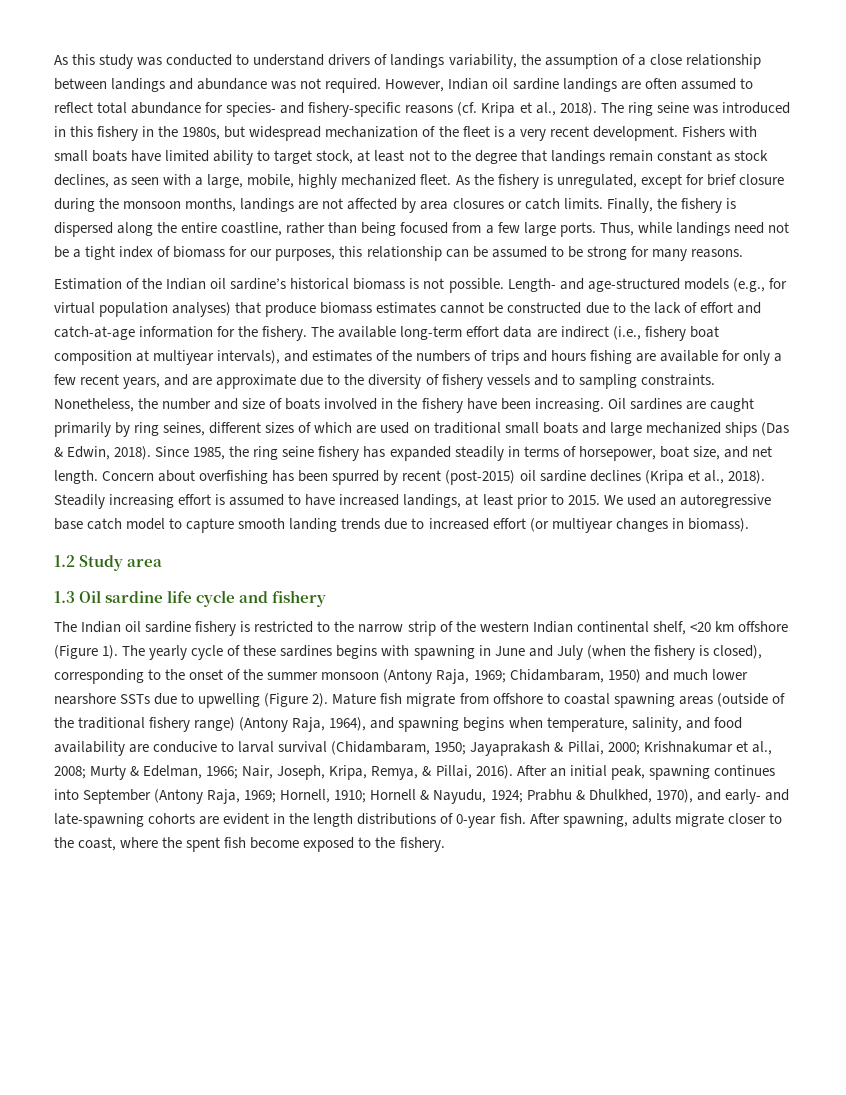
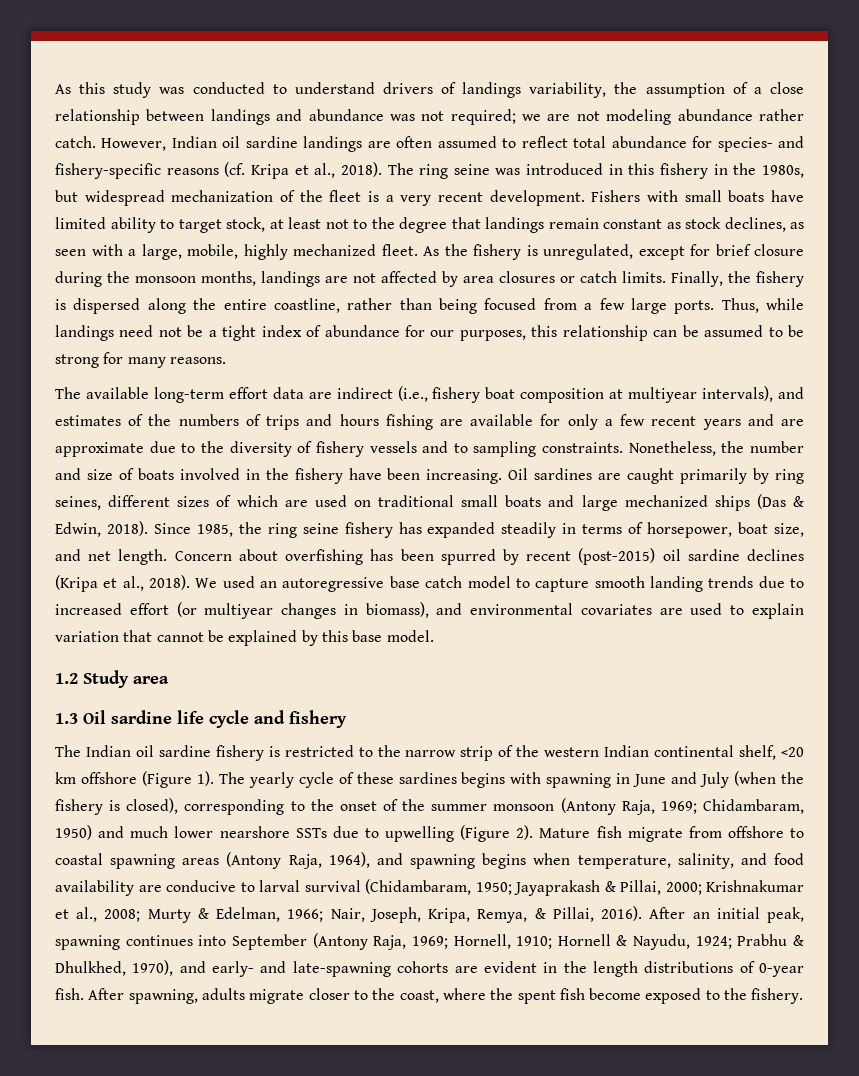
[325,78,382,93] required. -> [450,109,804,125] [55,136,96,148] required; we are not modeling abundance rather catch.
[173,246,226,258] biomass -> [324,325,400,337] abundance
[54,278,787,293] [54,302,761,317] [54,326,308,341] Estimation of the Indian oil sardine’s historical biomass is not possible. Length- and age-structured models (e.g., for virtual population analyses) that produce biomass estimates cannot be constructed due to the lack of effort and catch-at-age information for the fishery. -> (226, 360) none
[123,377,161,389] years, -> [702,419,741,430] years
[54,494,600,509] Steadily increasing effort is assumed to have increased landings, at least prior to 2015. -> (191, 582) none
[687,518,749,532] biomass). -> [365,602,804,619] [55,630,434,646] biomass), and environmental covariates are used to explain variation that cannot be explained by this base model.
[716,693,785,707] [54,717,236,732] (outside of the traditional fishery range) -> (220, 861) none

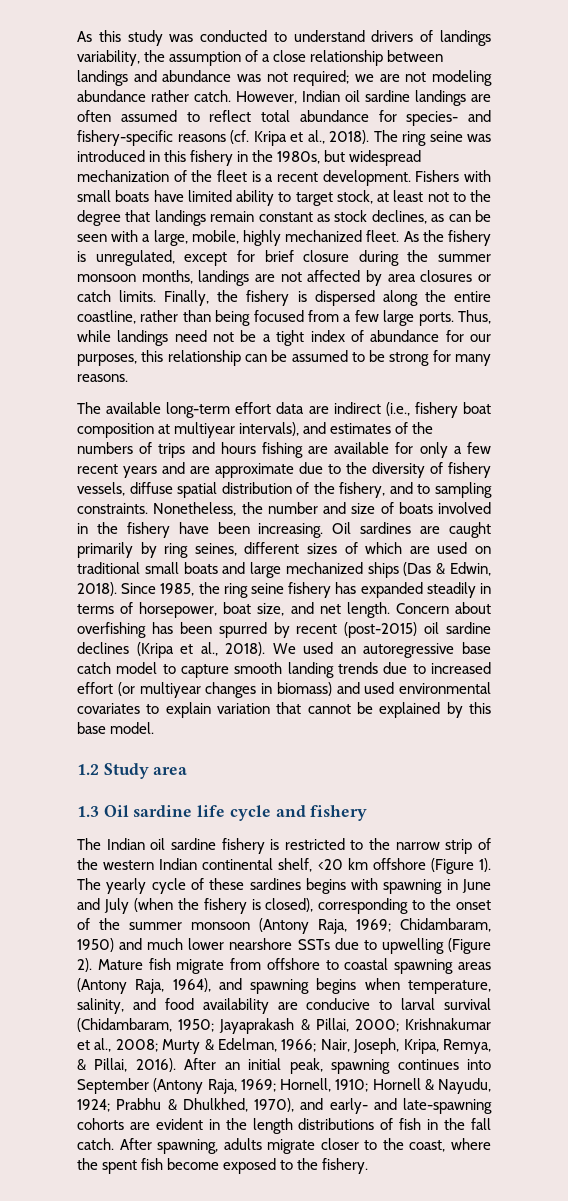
[400,195,432,206] very -> (274, 178) none
(804, 225) none -> [448,210,491,222] can be
(130, 277) none -> [438,254,491,262] summer
[369,441,417,453] vessels -> [77,482,386,498] vessels, diffuse spatial distribution of the fishery,
[365,602,723,618] biomass), and environmental covariates are used -> [276,682,491,696] [77,703,140,714] biomass) and used environmental covariates
[759,963,804,977] [55,988,84,1000] 0-year fish. -> [399,1118,492,1130] [77,1138,114,1150] fish in the fall catch.

